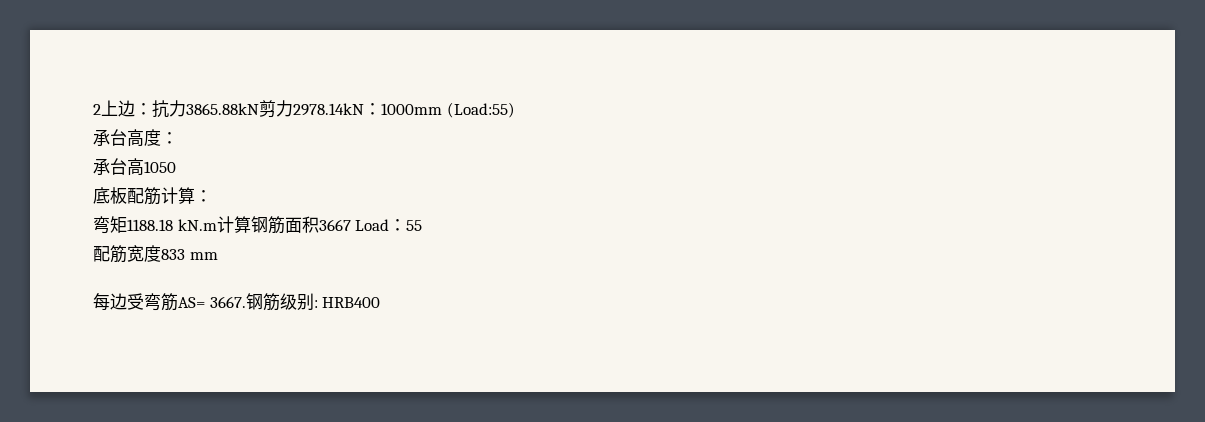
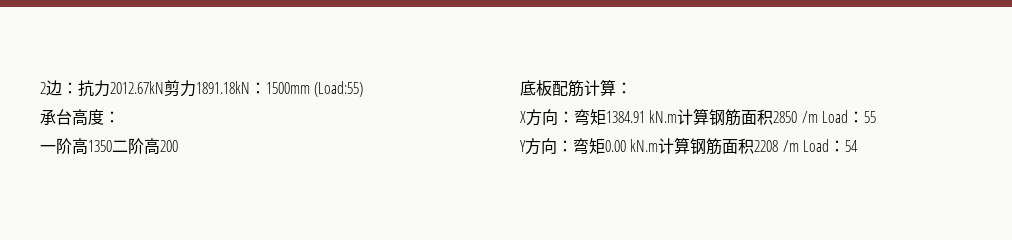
[101,100,118,116] 上 -> (46, 88) none
[186,100,442,118] 3865.88kN剪力2978.14kN：1000mm -> [110,80,310,97] 2012.67kN剪力1891.18kN：1500mm
[93,158,176,176] 承台高1050 -> [40,138,178,155] 一阶高1350二阶高200
[93,216,351,234] 弯矩1188.18 kN.m计算钢筋面积3667 -> [520,108,818,126] X方向：弯矩1384.91 kN.m计算钢筋面积2850 /m
[93,245,218,263] [93,293,381,311] 配筋宽度833 mm // 每边受弯筋AS= 3667.钢筋级别: HRB400 -> [520,137,858,155] Y方向：弯矩0.00 kN.m计算钢筋面积2208 /m Load：54

